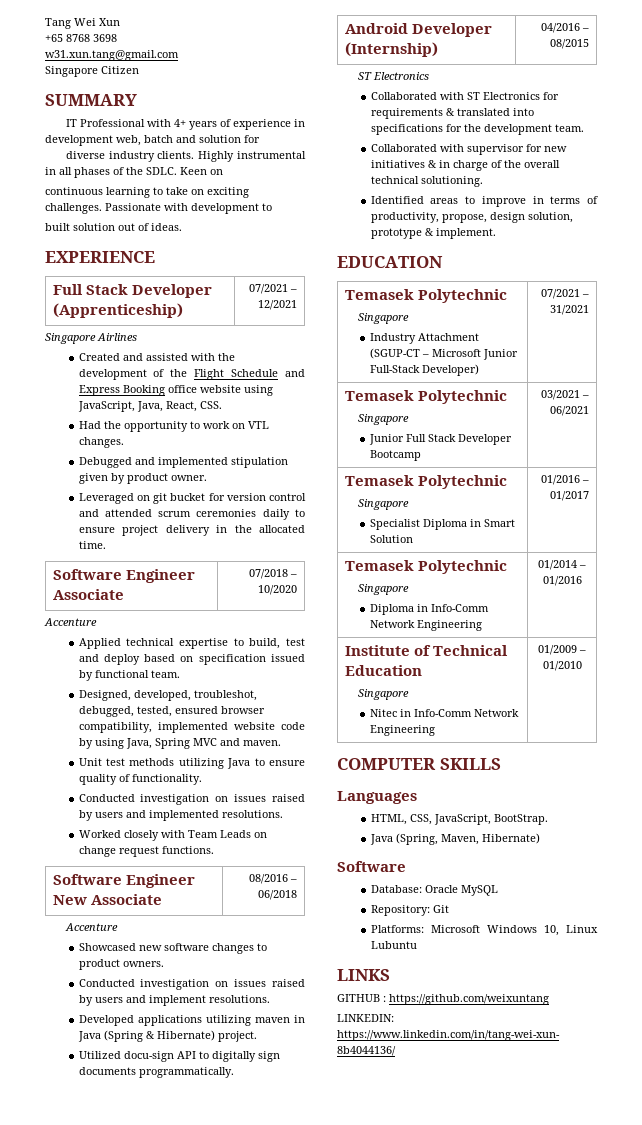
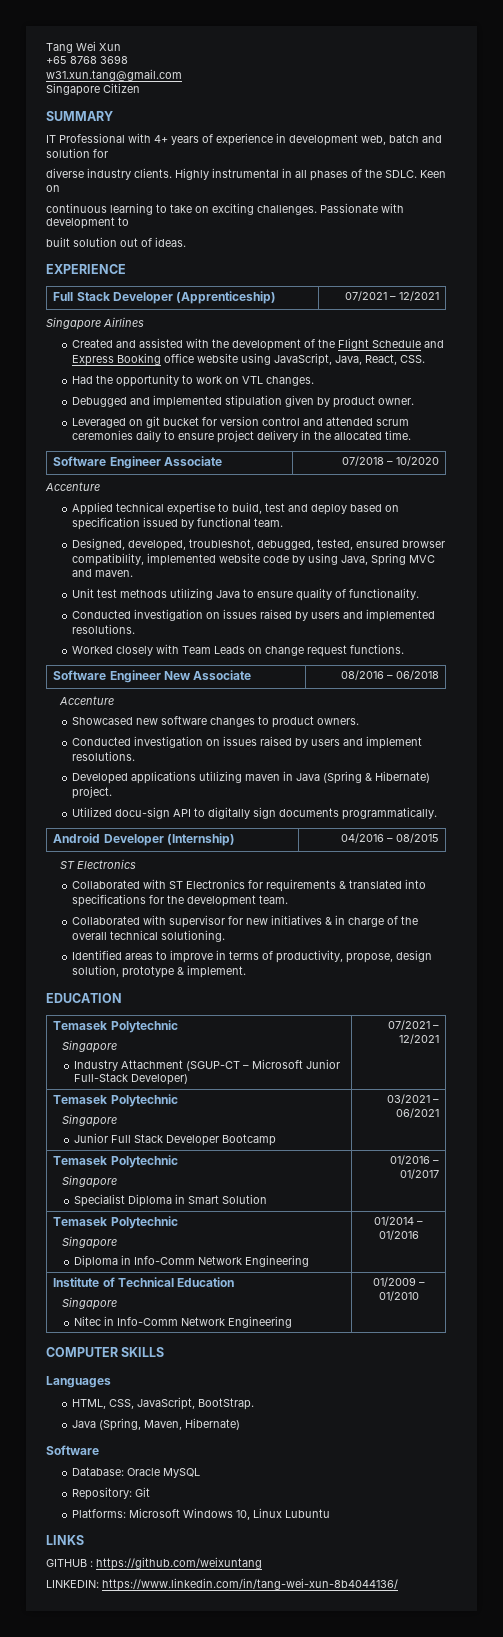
[549,305,589,315] 31/2021 -> [398,1034,439,1044] 12/2021

